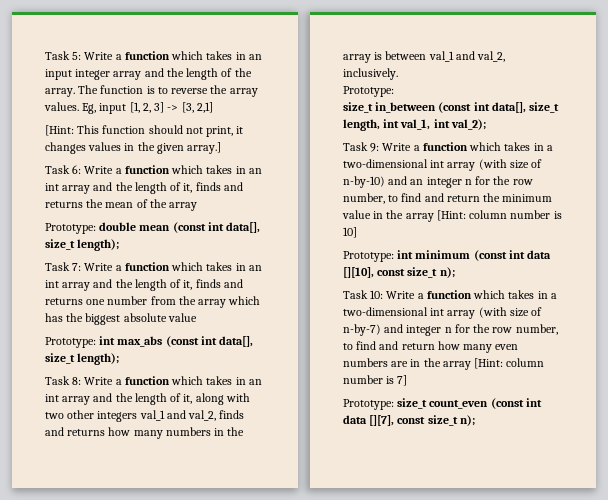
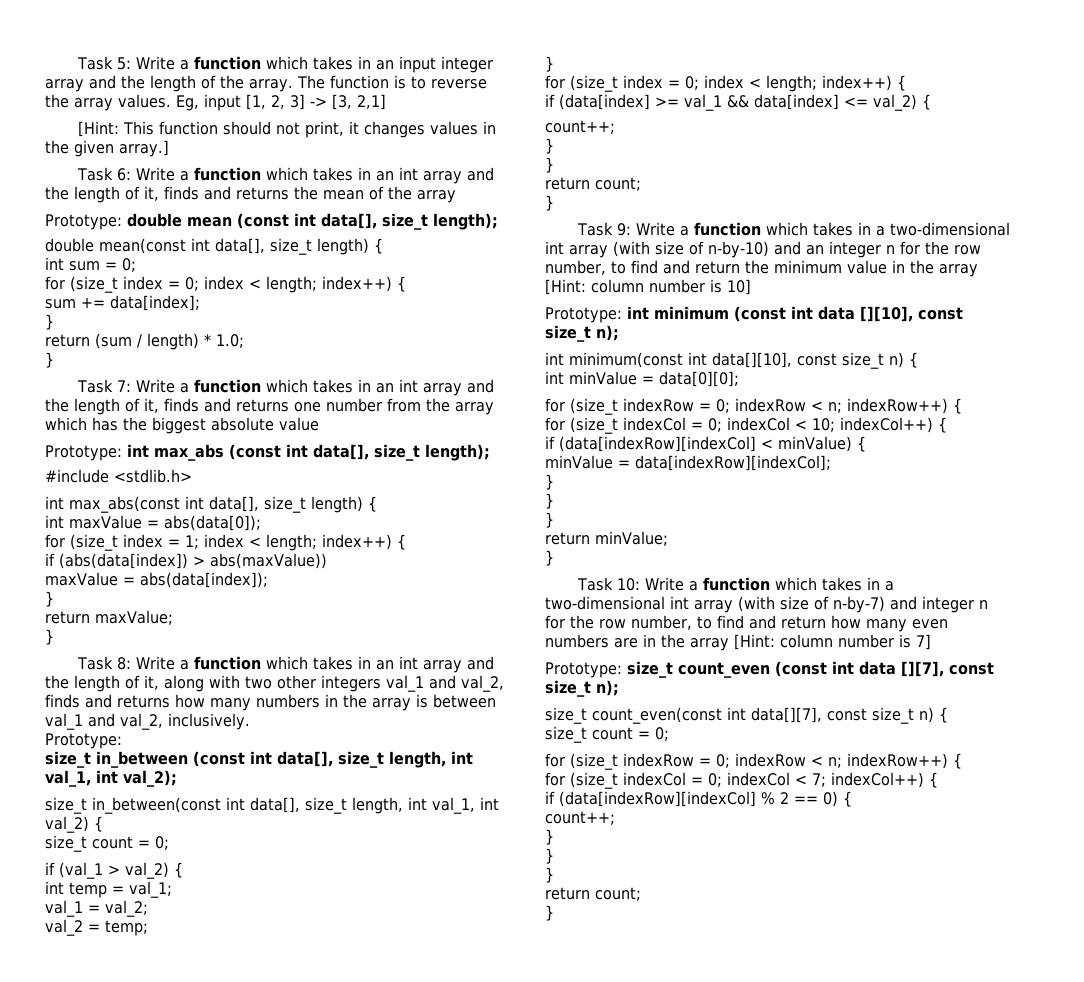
(120, 245) none -> [45,238,383,255] [45,257,136,272] [45,276,406,293] [45,295,200,311] [45,314,54,330] [45,333,244,350] [45,352,54,368] // double mean(const int data[], size_t length) { // int sum = 0; // for (size_t index = 0; index < length; index++) { // sum += data[index]; // } // return (sum / length) * 1.0; // }
(120, 359) none -> [45,469,192,483] [45,496,377,513] [45,515,261,531] [45,534,406,551] [45,553,327,569] [45,572,268,588] [45,591,54,607] [45,610,173,625] [45,629,54,645] // #include <stdlib.h> // int max_abs(const int data[], size_t length) { // int maxValue = abs(data[0]); // for (size_t index = 1; index < length; index++) { // if (abs(data[index]) > abs(maxValue)) // maxValue = abs(data[index]); // } // return maxValue; // }
(486, 124) none -> [45,797,499,814] [45,816,103,833] [45,835,169,852] [45,862,183,879] [45,881,172,898] [45,900,148,917] [45,919,148,936] [545,56,554,72] [545,75,906,92] [545,94,931,111] [545,120,615,134] [545,138,554,154] [545,157,554,173] [545,177,641,191] [545,195,554,211] // size_t in_between(const int data[], size_t length, int val_1, int val_2) { // size_t count = 0; // if (val_1 > val_2) { // int temp = val_1; // val_1 = val_2; // val_2 = temp; // } // for (size_t index = 0; index < length; index++) { // if (data[index] >= val_1 && data[index] <= val_2) { // count++; // } // } // return count; // }
(455, 272) none -> [545,352,918,369] [545,371,739,387] [545,398,962,415] [545,417,947,434] [545,436,866,452] [545,455,831,471] [545,474,554,490] [545,493,554,509] [545,512,554,528] [545,531,668,546] [545,550,554,566] // int minimum(const int data[][10], const size_t n) { // int minValue = data[0][0]; // for (size_t indexRow = 0; indexRow < n; indexRow++) { // for (size_t indexCol = 0; indexCol < 10; indexCol++) { // if (data[indexRow][indexCol] < minValue) { // minValue = data[indexRow][indexCol]; // } // } // } // return minValue; // }
(475, 420) none -> [545,707,948,724] [545,726,669,743] [545,753,962,770] [545,772,938,789] [545,791,852,807] [545,811,615,825] [545,829,554,845] [545,848,554,864] [545,867,554,883] [545,887,641,901] [545,905,554,921] // size_t count_even(const int data[][7], const size_t n) { // size_t count = 0; // for (size_t indexRow = 0; indexRow < n; indexRow++) { // for (size_t indexCol = 0; indexCol < 7; indexCol++) { // if (data[indexRow][indexCol] % 2 == 0) { // count++; // } // } // } // return count; // }

